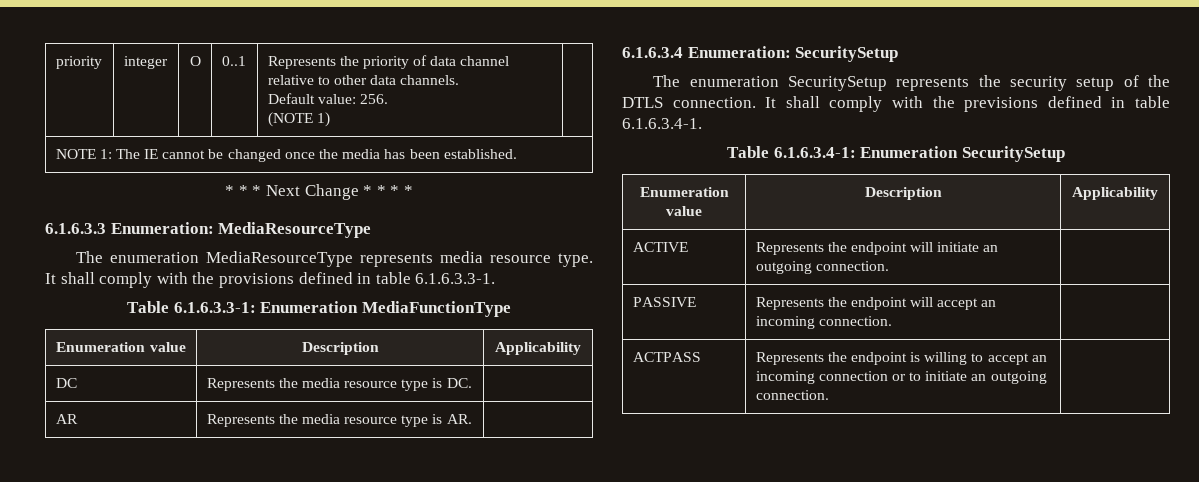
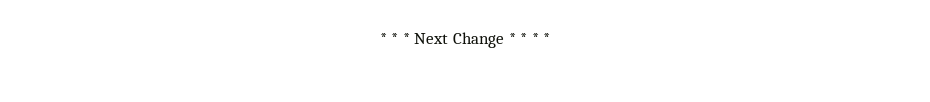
[55,56,102,69] [123,56,168,69] [189,56,201,66] [221,56,246,66] [267,55,510,69] [267,75,460,85] [267,93,388,104] [267,112,330,127] [55,149,517,162] priority | integer | O | 0..1 | Represents the priority of data channel relative to other data channels. // Default value: 256. // (NOTE 1) | // NOTE 1: The IE cannot be changed once the media has been established. // -> (379, 38) none
[45,222,372,238] [76,251,593,267] [45,272,496,288] [127,301,511,317] [56,342,186,352] [301,342,379,355] [495,342,581,355] [55,378,77,388] [206,378,472,391] [55,414,78,424] [206,414,472,427] [622,46,899,62] [653,75,1170,91] [622,96,1170,112] [622,118,702,129] [727,146,1065,162] [639,187,729,197] [666,206,702,216] [864,187,942,200] [1072,187,1158,200] [632,242,688,252] [755,242,999,255] [755,261,889,274] [632,297,696,307] [755,297,997,310] [755,316,892,329] [632,352,701,362] [755,352,1047,365] [755,371,1047,384] [755,390,829,400] // 6.1.6.3.3 Enumeration: MediaResourceType // The enumeration MediaResourceType represents media resource type. It shall comply with the provisions defined in table 6.1.6.3.3-1. // Table 6.1.6.3.3-1: Enumeration MediaFunctionType // Enumeration value | Description | Applicability // DC | Represents the media resource type is DC. | // AR | Represents the media resource type is AR. | // 6.1.6.3.4 Enumeration: SecuritySetup // The enumeration SecuritySetup represents the security setup of the DTLS connection. It shall comply with the previsions defined in table 6.1.6.3.4-1. // Table 6.1.6.3.4-1: Enumeration SecuritySetup // Enumeration value | Description | Applicability // ACTIVE | Represents the endpoint will initiate an outgoing connection. | // PASSIVE | Represents the endpoint will accept an incoming connection. | // ACTPASS | Represents the endpoint is willing to accept an incoming connection or to initiate an outgoing connection. | -> (551, 38) none

